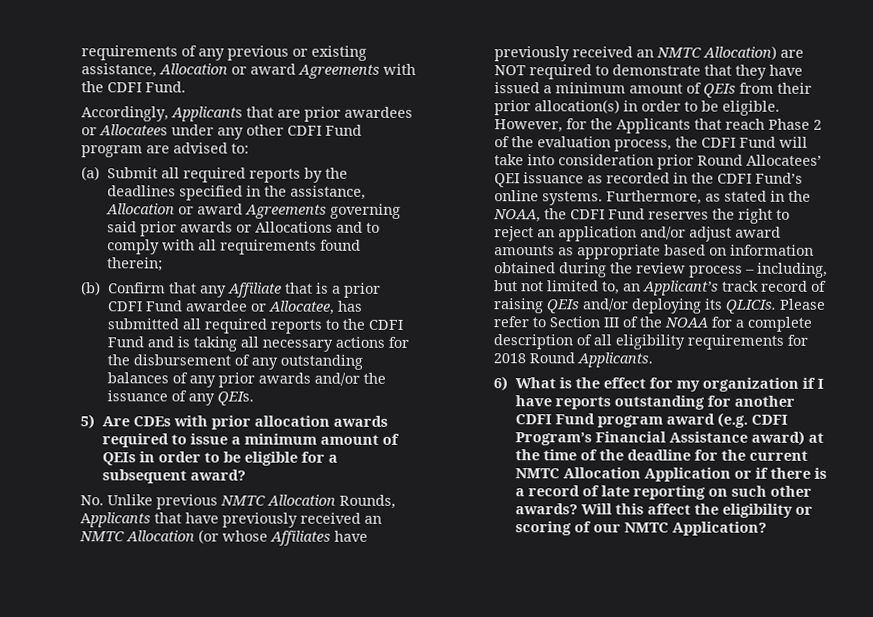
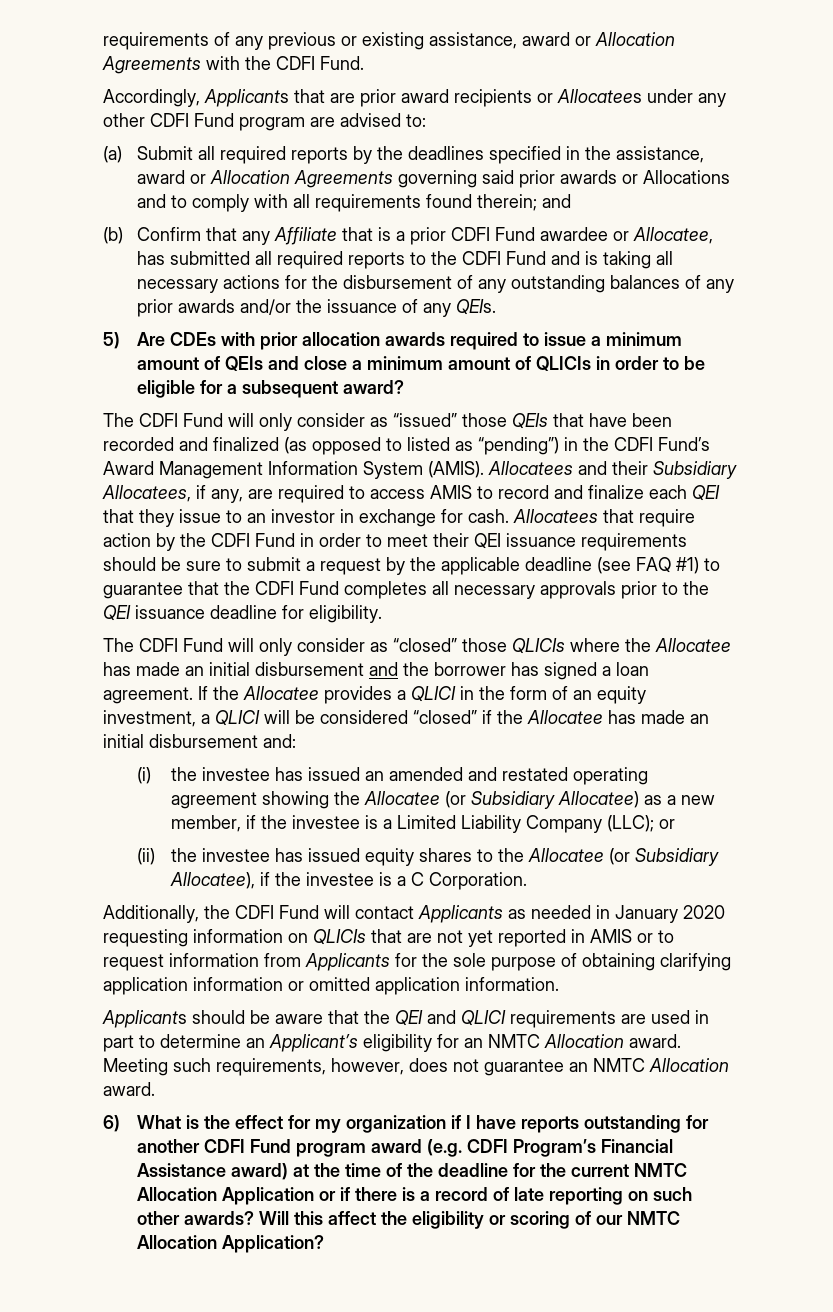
[159,63,297,75] Allocation or award -> [522,32,676,46] award or Allocation
[344,106,414,118] awardees -> [401,89,533,107] award recipients
[105,203,243,215] Allocation or award -> [137,170,291,184] award or Allocation
(163, 264) none -> [542,194,572,208] and
(136, 459) none -> [268,356,592,371] and close a minimum amount of QLICIs
[80,494,397,510] [80,512,383,528] [79,529,369,546] [494,45,805,62] [494,64,804,80] [494,82,813,98] [494,99,781,116] [494,118,823,134] [494,136,809,152] [494,154,823,170] [494,172,804,188] [494,190,812,206] [493,208,791,224] [494,226,782,242] [494,244,815,260] [494,262,829,278] [494,280,828,296] [493,298,827,314] [493,316,813,332] [493,334,809,350] [493,352,654,368] No. Unlike previous NMTC Allocation Rounds, Applicants that have previously received an NMTC Allocation (or whose Affiliates have previously received an NMTC Allocation) are NOT required to demonstrate that they have issued a minimum amount of QEIs from their prior allocation(s) in order to be eligible. However, for the Applicants that reach Phase 2 of the evaluation process, the CDFI Fund will take into consideration prior Round Allocatees’ QEI issuance as recorded in the CDFI Fund’s online systems. Furthermore, as stated in the NOAA, the CDFI Fund reserves the right to reject an application and/or adjust award amounts as appropriate based on information obtained during the review process – including, but not limited to, an Applicant’s track record of raising QEIs and/or deploying its QLICIs. Please refer to Section III of the NOAA for a complete description of all eligibility requirements for 2018 Round Applicants. -> [103,413,673,431] [103,437,711,455] [103,461,738,479] [102,485,721,503] [103,509,696,527] [103,533,688,551] [103,557,721,575] [103,581,710,599] [103,605,383,623] [103,638,732,656] [103,662,650,680] [103,686,647,704] [103,710,710,727] [103,734,297,748] [137,767,649,785] [171,791,716,809] [171,815,676,833] [137,848,720,866] [170,872,528,890] [103,905,726,923] [103,929,675,947] [103,953,732,971] [103,977,560,995] [102,1010,710,1028] [103,1034,682,1052] [103,1058,730,1076] [103,1082,156,1096] The CDFI Fund will only consider as “issued” those QEIs that have been recorded and finalized (as opposed to listed as “pending”) in the CDFI Fund’s Award Management Information System (AMIS). Allocatees and their Subsidiary Allocatees, if any, are required to access AMIS to record and finalize each QEI that they issue to an investor in exchange for cash. Allocatees that require action by the CDFI Fund in order to meet their QEI issuance requirements should be sure to submit a request by the applicable deadline (see FAQ #1) to guarantee that the CDFI Fund completes all necessary approvals prior to the QEI issuance deadline for eligibility. // The CDFI Fund will only consider as “closed” those QLICIs where the Allocatee has made an initial disbursement and the borrower has signed a loan agreement. If the Allocatee provides a QLICI in the form of an equity investment, a QLICI will be considered “closed” if the Allocatee has made an initial disbursement and: // (i) the investee has issued an amended and restated operating agreement showing the Allocatee (or Subsidiary Allocatee) as a new member, if the investee is a Limited Liability Company (LLC); or // (ii) the investee has issued equity shares to the Allocatee (or Subsidiary Allocatee), if the investee is a C Corporation. // Additionally, the CDFI Fund will contact Applicants as needed in January 2020 requesting information on QLICIs that are not yet reported in AMIS or to request information from Applicants for the sole purpose of obtaining clarifying application information or omitted application information. // Applicants should be aware that the QEI and QLICI requirements are used in part to determine an Applicant’s eligibility for an NMTC Allocation award. Meeting such requirements, however, does not guarantee an NMTC Allocation award.
(669, 527) none -> [137,1235,218,1249] Allocation

